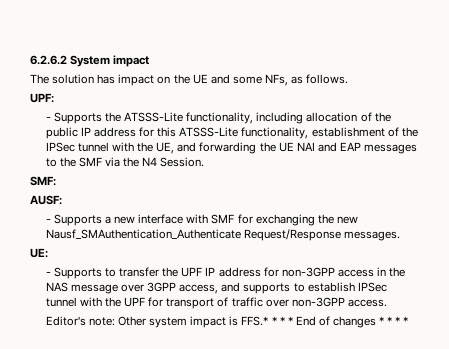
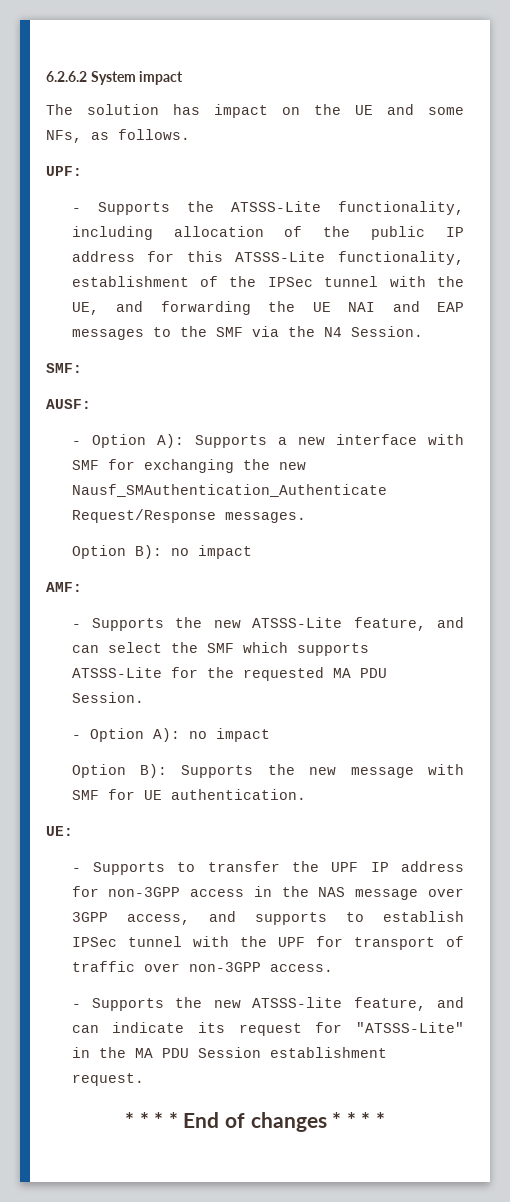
(51, 221) none -> [91,434,184,448] Option A):
(400, 236) none -> [71,545,252,559] [46,582,82,592] [71,617,464,631] [71,642,369,656] [71,667,387,681] [71,692,144,703] [71,728,270,742] [71,764,464,778] [71,789,306,800] // Option B): no impact // AMF: // - Supports the new ATSSS-Lite feature, and can select the SMF which supports ATSSS-Lite for the requested MA PDU Session. // - Option A): no impact // Option B): Supports the new message with SMF for UE authentication.
[45,316,269,328] Editor's note: Other system impact is FFS.* -> [71,997,464,1011] [71,1022,464,1036] [71,1047,387,1058] [71,1073,144,1086] [125,1112,135,1128] - Supports the new ATSSS-lite feature, and can indicate its request for "ATSSS-Lite" in the MA PDU Session establishment request. // *

